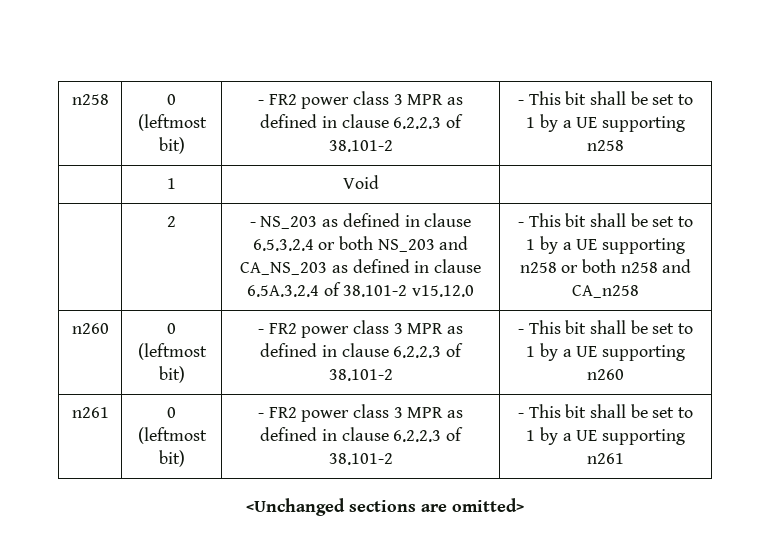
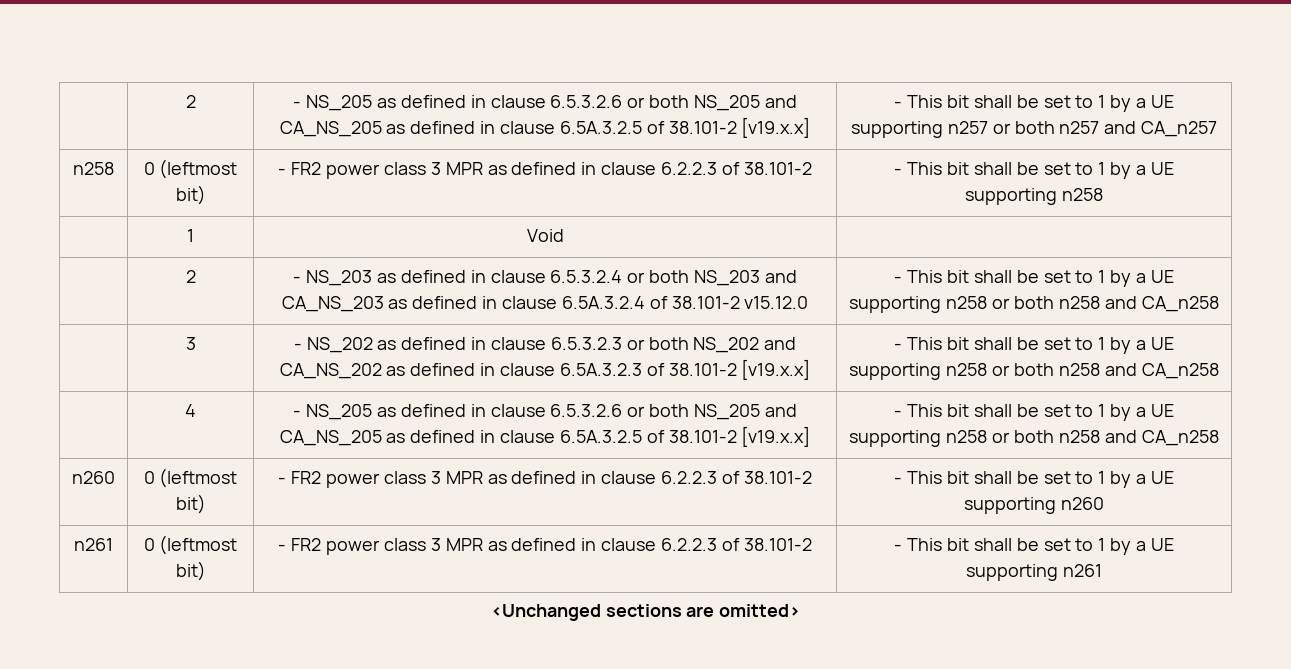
(71, 99) none -> [185,95,196,108] [293,95,797,111] [279,117,811,138] [894,95,1174,112] [850,121,1218,138] | 2 | - NS_205 as defined in clause 6.5.3.2.6 or both NS_205 and CA_NS_205 as defined in clause 6.5A.3.2.5 of 38.101-2 [v19.x.x] | - This bit shall be set to 1 by a UE supporting n257 or both n257 and CA_n257 //
(639, 291) none -> [185,337,196,350] [293,337,797,353] [279,359,811,380] [894,337,1174,354] [849,363,1219,380] [185,404,196,417] [293,404,797,420] [279,426,811,447] [894,404,1174,421] [849,430,1219,447] // | 3 | - NS_202 as defined in clause 6.5.3.2.3 or both NS_202 and CA_NS_202 as defined in clause 6.5A.3.2.3 of 38.101-2 [v19.x.x] | - This bit shall be set to 1 by a UE supporting n258 or both n258 and CA_n258 // | 4 | - NS_205 as defined in clause 6.5.3.2.6 or both NS_205 and CA_NS_205 as defined in clause 6.5A.3.2.5 of 38.101-2 [v19.x.x] | - This bit shall be set to 1 by a UE supporting n258 or both n258 and CA_n258

